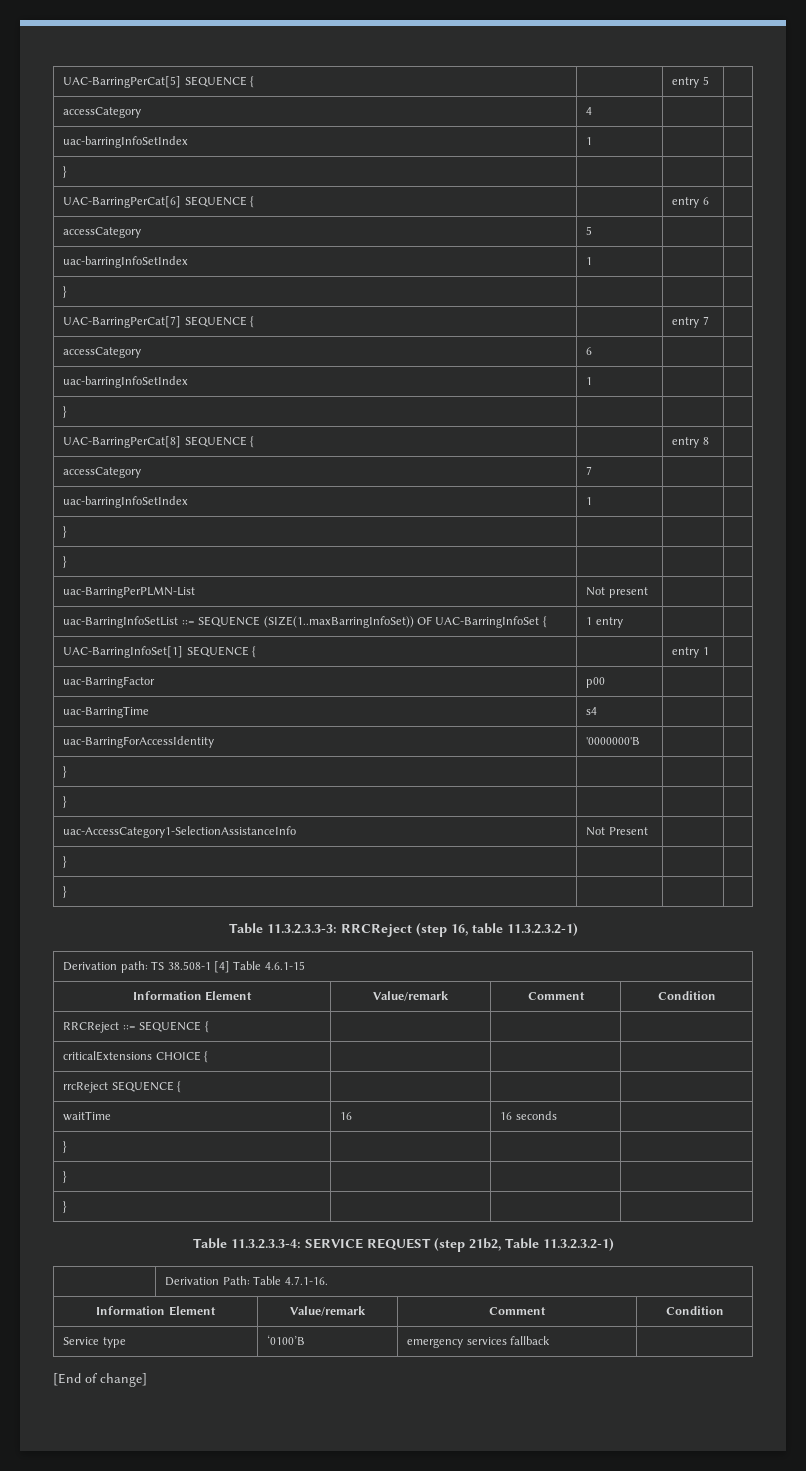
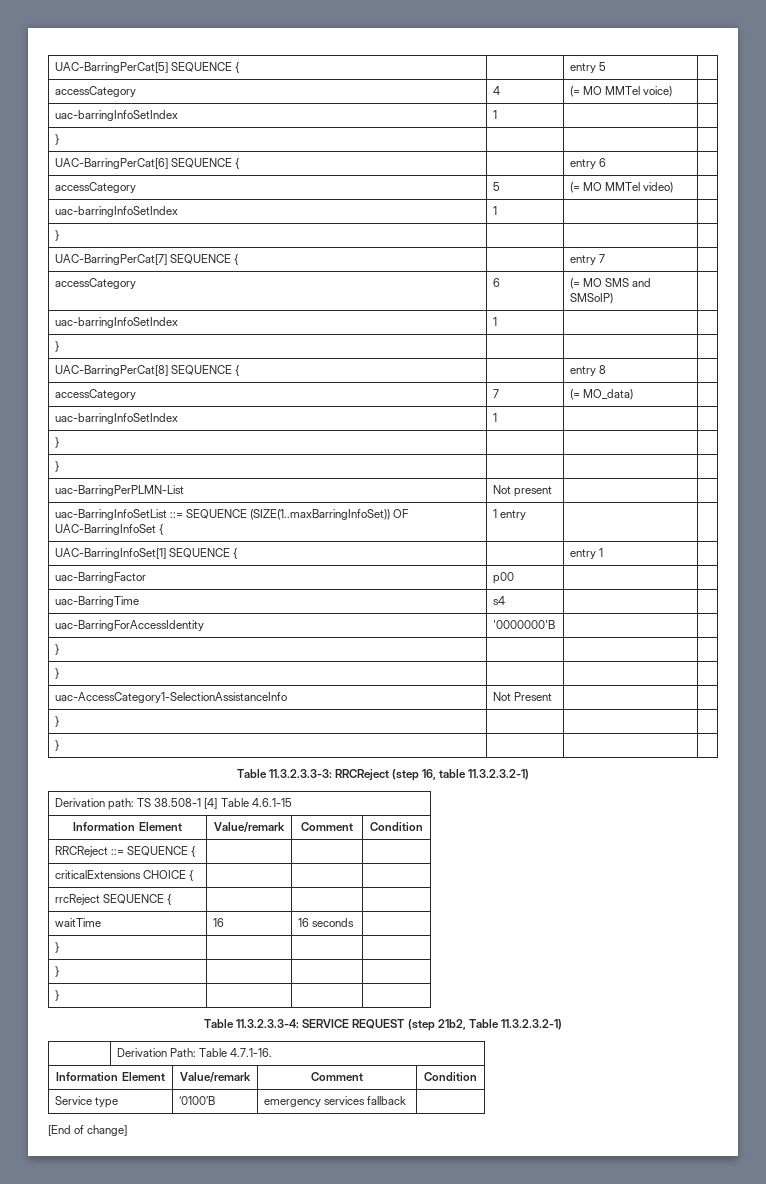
(593, 111) none -> [570,86,673,97] (= MO MMTel voice)
(593, 230) none -> [570,182,674,193] (= MO MMTel video)
(593, 351) none -> [570,278,652,289] [570,293,614,304] (= MO SMS and SMSoIP)
(593, 470) none -> [570,389,634,400] (= MO_data)

